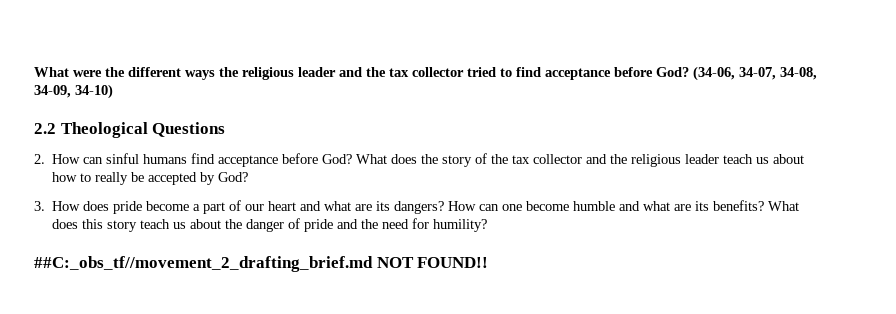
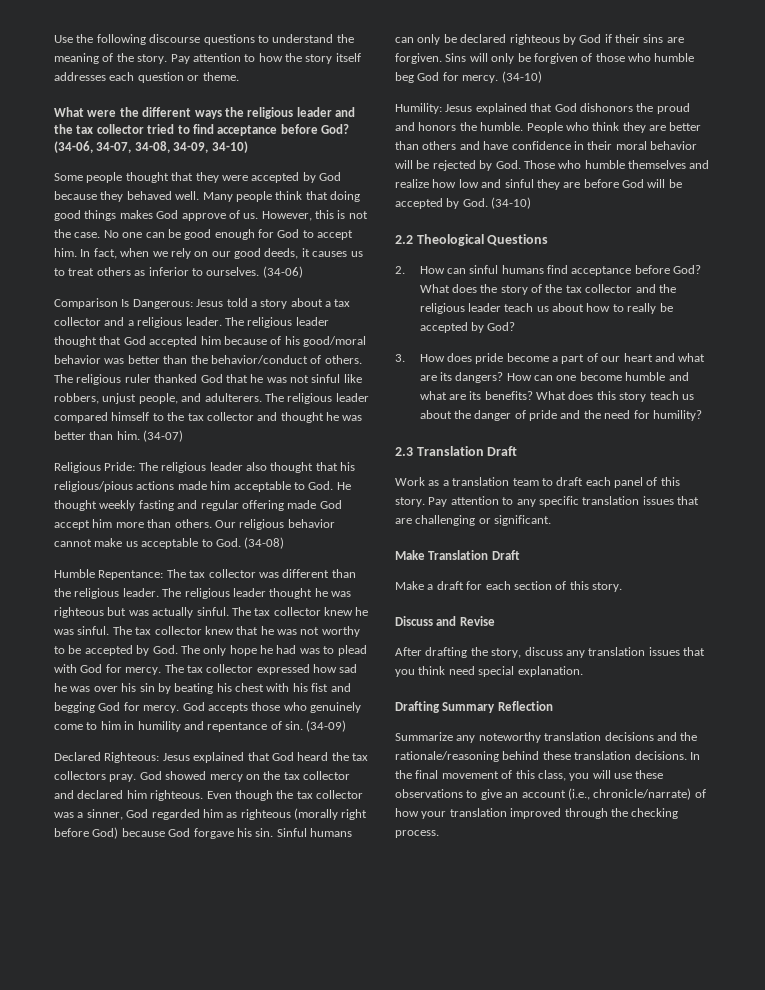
(34, 72) none -> [54,34,354,45] [54,53,361,64] [54,72,239,83] Use the following discourse questions to understand the meaning of the story. Pay attention to how the story itself addresses each question or theme. //
(113, 91) none -> [54,172,341,183] [54,191,360,202] [54,210,368,221] [54,229,354,240] [54,248,363,259] [54,266,303,278] [54,298,351,309] [54,317,329,328] [54,336,366,347] [54,355,362,364] [54,374,362,385] [54,393,369,404] [54,412,363,423] [54,430,184,442] [54,462,355,473] [54,481,351,492] [54,500,342,511] [54,519,335,530] [54,537,285,549] [54,569,356,580] [54,588,351,599] [54,607,369,618] [54,626,360,637] [54,645,367,656] [54,664,358,675] [54,683,351,694] [54,702,361,713] [54,720,347,732] [54,752,368,763] [54,771,350,782] [54,790,363,801] [54,808,368,820] [54,827,352,839] [395,34,684,45] [395,53,695,64] [395,71,542,83] [395,103,690,114] [395,122,702,133] [395,141,697,150] [395,160,710,171] [395,179,682,190] [395,197,532,209] // Some people thought that they were accepted by God because they behaved well. Many people think that doing good things makes God approve of us. However, this is not the case. No one can be good enough for God to accept him. In fact, when we rely on our good deeds, it causes us to treat others as inferior to ourselves. (34-06) // Comparison Is Dangerous: Jesus told a story about a tax collector and a religious leader. The religious leader thought that God accepted him because of his good/moral behavior was better than the behavior/conduct of others. The religious ruler thanked God that he was not sinful like robbers, unjust people, and adulterers. The religious leader compared himself to the tax collector and thought he was better than him. (34-07) // Religious Pride: The religious leader also thought that his religious/pious actions made him acceptable to God. He thought weekly fasting and regular offering made God accept him more than others. Our religious behavior cannot make us acceptable to God. (34-08) // Humble Repentance: The tax collector was different than the religious leader. The religious leader thought he was righteous but was actually sinful. The tax collector knew he was sinful. The tax collector knew that he was not worthy to be accepted by God. The only hope he had was to plead with God for mercy. The tax collector expressed how sad he was over his sin by beating his chest with his fist and begging God for mercy. God accepts those who genuinely come to him in humility and repentance of sin. (34-09) // Declared Righteous: Jesus explained that God heard the tax collectors pray. God showed mercy on the tax collector and declared him righteous. Even though the tax collector was a sinner, God regarded him as righteous (morally right before God) because God forgave his sin. Sinful humans can only be declared righteous by God if their sins are forgiven. Sins will only be forgiven of those who humble beg God for mercy. (34-10) // Humility: Jesus explained that God dishonors the proud and honors the humble. People who think they are better than others and have confidence in their moral behavior will be rejected by God. Those who humble themselves and realize how low and sinful they are before God will be accepted by God. (34-10)
[34,256,489,272] ##C:_obs_tf//movement_2_drafting_brief.md NOT FOUND!! -> [395,446,518,456] [395,477,680,488] [395,496,699,507] [395,515,552,526] [395,550,520,560] [395,581,622,592] [395,616,495,626] [395,647,705,658] [395,666,583,677] [395,701,553,713] [395,732,698,743] [395,751,700,762] [395,770,664,781] [395,788,706,800] [395,808,679,819] [395,830,439,838] 2.3 Translation Draft // Work as a translation team to draft each panel of this story. Pay attention to any specific translation issues that are challenging or significant. // Make Translation Draft // Make a draft for each section of this story. // Discuss and Revise // After drafting the story, discuss any translation issues that you think need special explanation. // Drafting Summary Reflection // Summarize any noteworthy translation decisions and the rationale/reasoning behind these translation decisions. In the final movement of this class, you will use these observations to give an account (i.e., chronicle/narrate) of how your translation improved through the checking process.

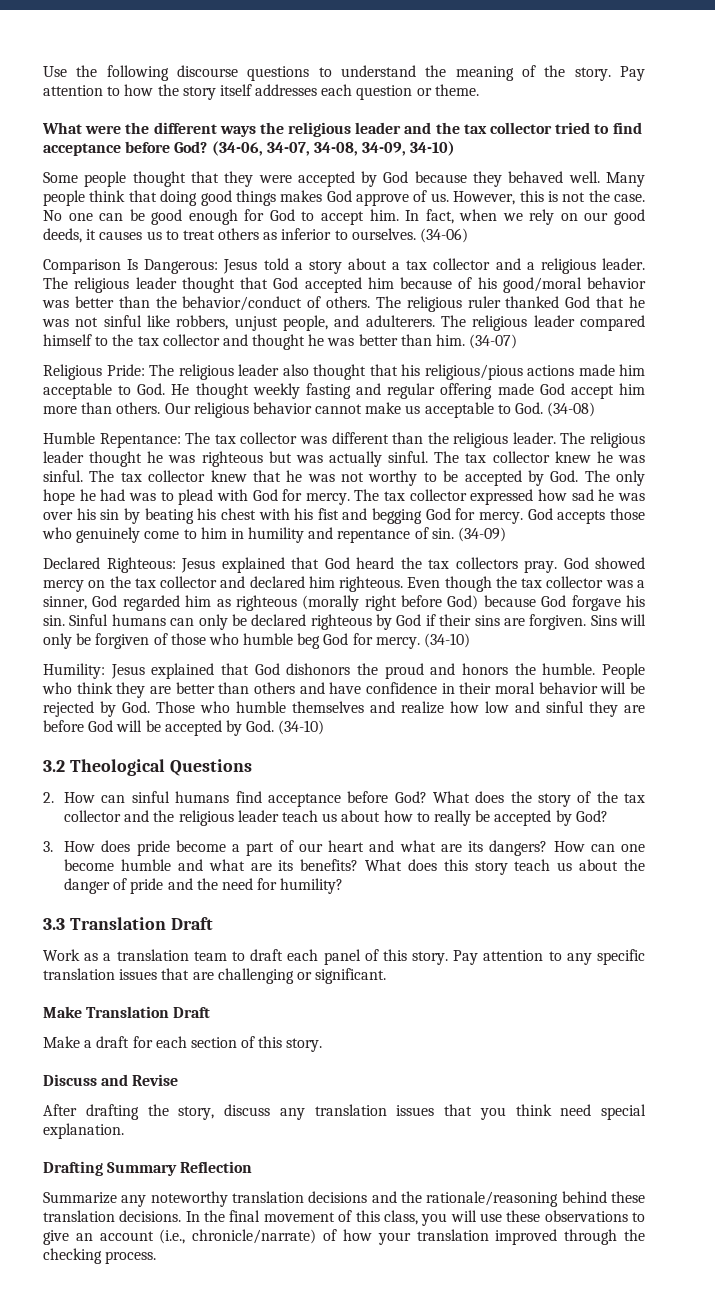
[395,235,413,244] 2.2 -> [43,760,65,772] 3.2
[395,447,413,456] 2.3 -> [43,918,65,930] 3.3

